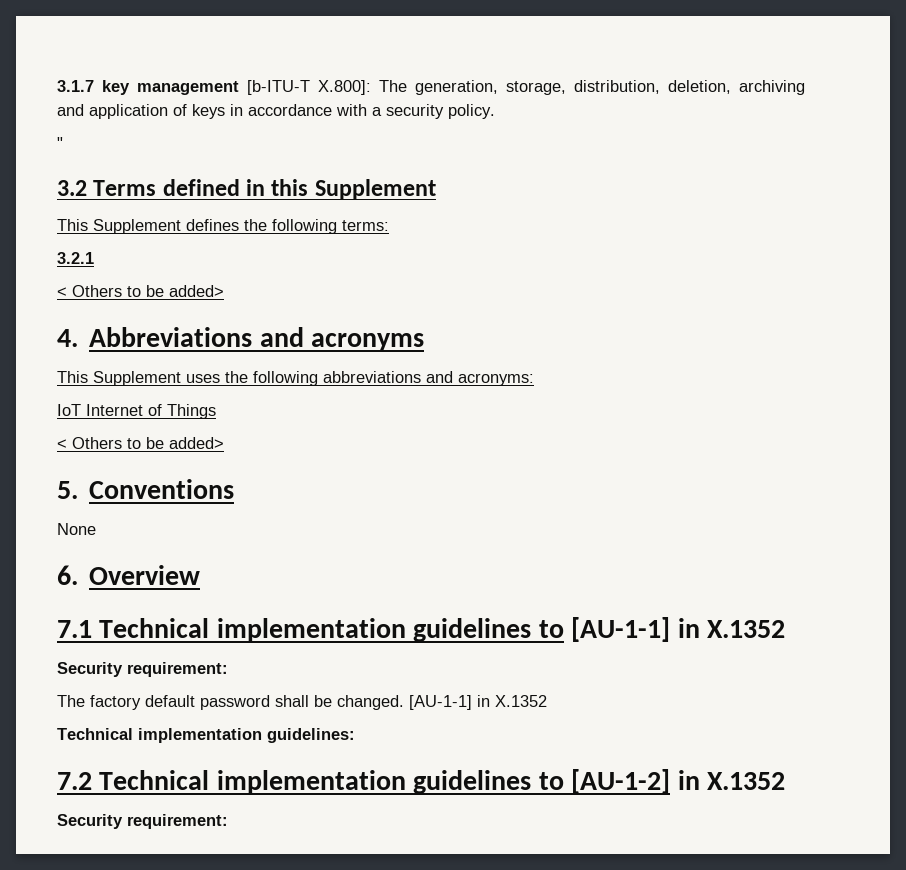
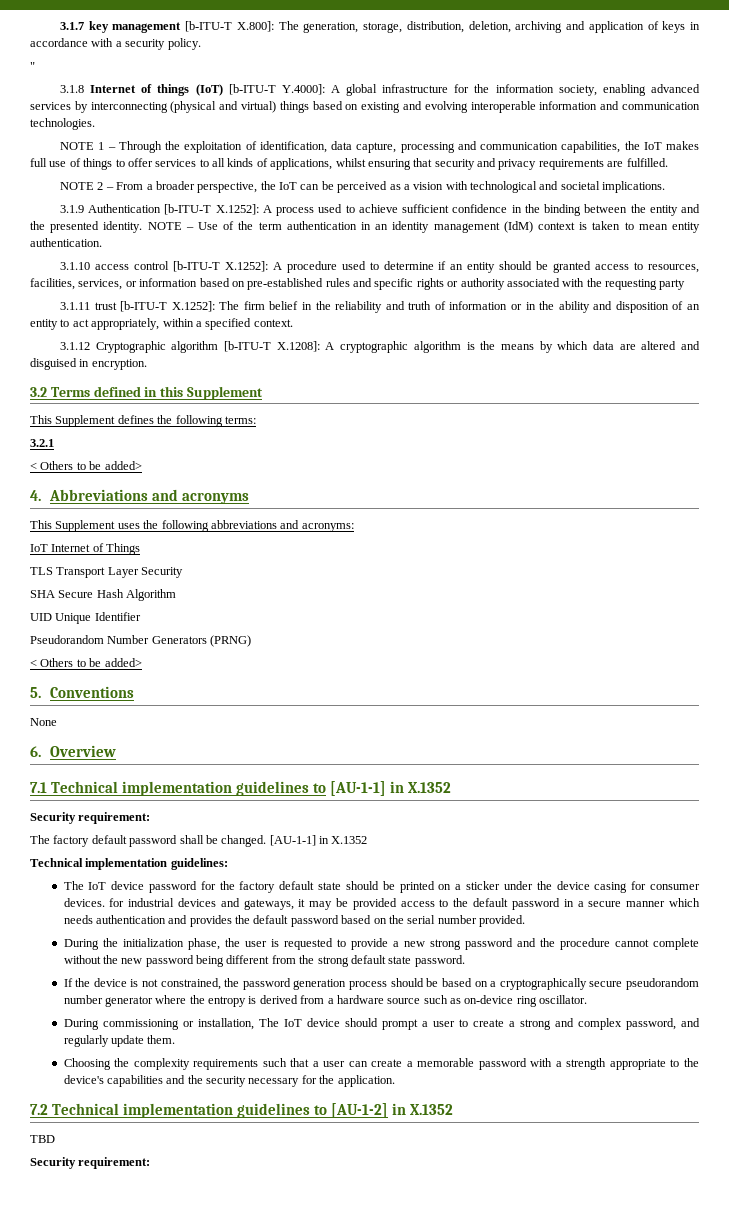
(63, 143) none -> [60,84,701,96] [30,101,700,113] [30,118,95,130] [60,141,699,153] [30,158,668,170] [60,181,666,193] [60,204,700,216] [30,221,701,233] [30,238,102,247] [60,261,700,273] [30,278,686,290] [60,301,701,313] [30,318,293,330] [60,341,700,353] [30,358,147,370] // 3.1.8 Internet of things (IoT) [b-ITU-T Y.4000]: A global infrastructure for the information society, enabling advanced services by interconnecting (physical and virtual) things based on existing and evolving interoperable information and communication technologies. // NOTE 1 – Through the exploitation of identification, data capture, processing and communication capabilities, the IoT makes full use of things to offer services to all kinds of applications, whilst ensuring that security and privacy requirements are fulfilled. // NOTE 2 – From a broader perspective, the IoT can be perceived as a vision with technological and societal implications. // 3.1.9 Authentication [b-ITU-T X.1252]: A process used to achieve sufficient confidence in the binding between the entity and the presented identity. NOTE – Use of the term authentication in an identity management (IdM) context is taken to mean entity authentication. // 3.1.10 access control [b-ITU-T X.1252]: A procedure used to determine if an entity should be granted access to resources, facilities, services, or information based on pre-established rules and specific rights or authority associated with the requesting party // 3.1.11 trust [b-ITU-T X.1252]: The firm belief in the reliability and truth of information or in the ability and disposition of an entity to act appropriately, within a specified context. // 3.1.12 Cryptographic algorithm [b-ITU-T X.1208]: A cryptographic algorithm is the means by which data are altered and disguised in encryption.
(216, 411) none -> [30,567,184,578] [30,589,177,601] [30,612,141,624] [30,635,252,647] // TLS Transport Layer Security // SHA Secure Hash Algorithm // UID Unique Identifier // Pseudorandom Number Generators (PRNG)
(355, 735) none -> [63,881,700,893] [63,898,700,910] [63,915,526,927] [63,938,699,950] [63,955,465,967] [63,978,699,990] [63,995,588,1007] [63,1018,700,1030] [63,1035,176,1047] [63,1058,699,1070] [63,1075,395,1087] // The IoT device password for the factory default state should be printed on a sticker under the device casing for consumer devices. for industrial devices and gateways, it may be provided access to the default password in a secure manner which needs authentication and provides the default password based on the serial number provided. // During the initialization phase, the user is requested to provide a new strong password and the procedure cannot complete without the new password being different from the strong default state password. // If the device is not constrained, the password generation process should be based on a cryptographically secure pseudorandom number generator where the entropy is derived from a hardware source such as on-device ring oscillator. // During commissioning or installation, The IoT device should prompt a user to create a strong and complex password, and regularly update them. // Choosing the complexity requirements such that a user can create a memorable password with a strength appropriate to the device's capabilities and the security necessary for the application.
(785, 781) none -> [30,1135,55,1143] // TBD

